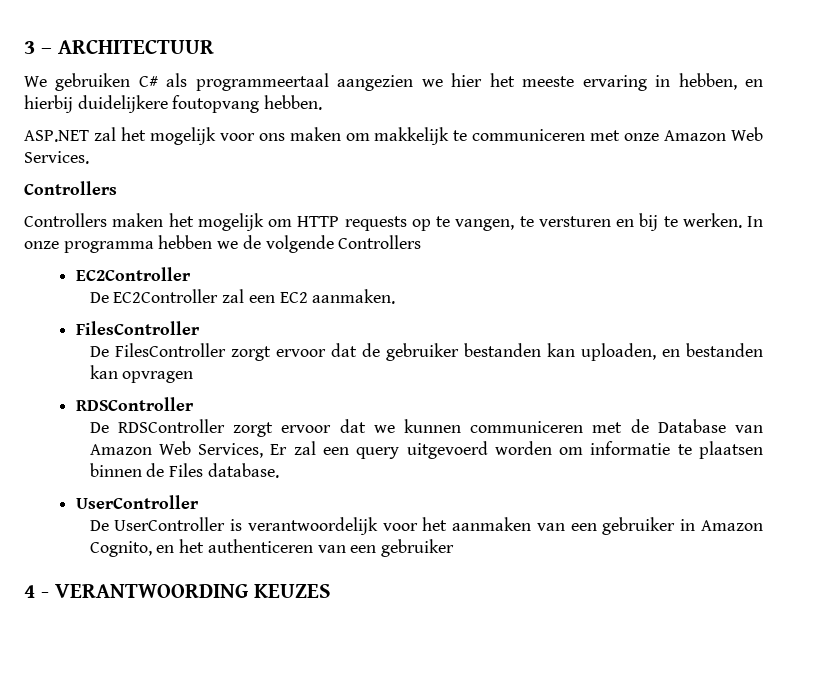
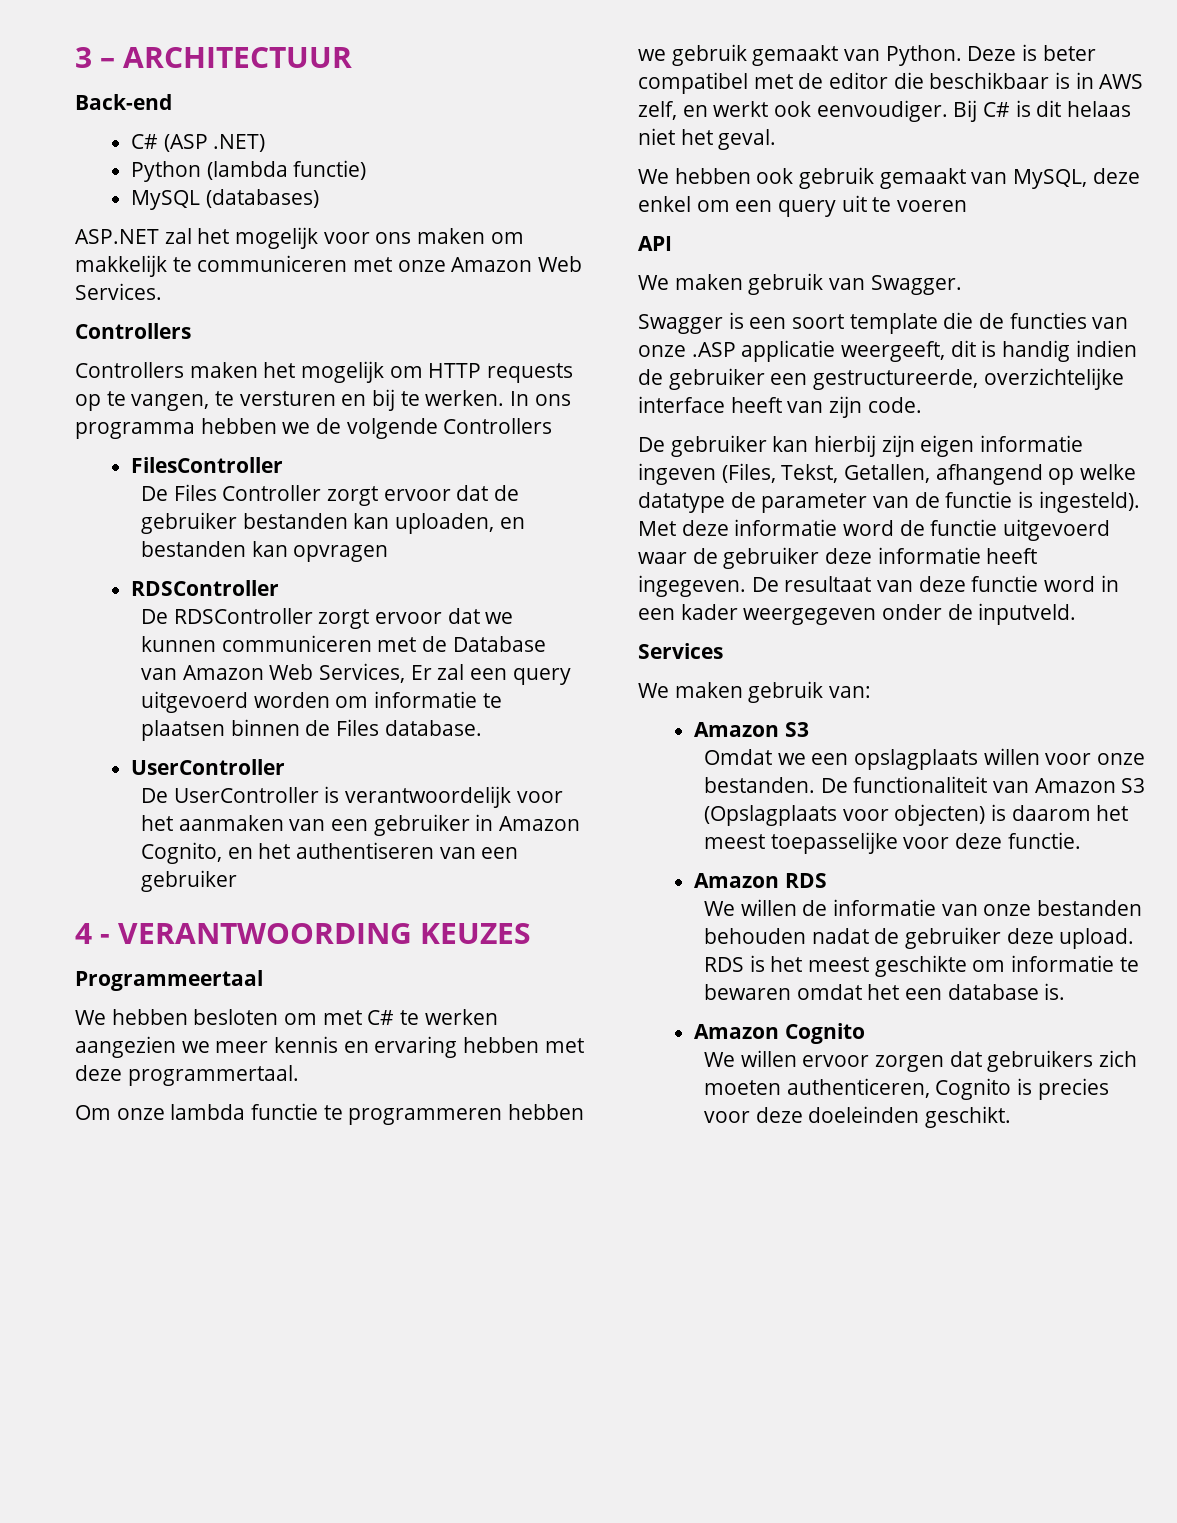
[24,73,763,91] [24,95,323,113] We gebruiken C# als programmeertaal aangezien we hier het meeste ervaring in hebben, en hierbij duidelijkere foutopvang hebben. -> [75,94,172,110] [131,134,266,152] [131,160,367,182] [131,189,319,210] Back-end // C# (ASP .NET) // Python (lambda functie) // MySQL (databases)
[24,241,59,249] onze -> [534,394,571,406] ons
[76,267,192,281] [89,289,396,304] // EC2Controller // De EC2Controller zal een EC2 aanmaken. -> (553, 426) none
[114,343,226,357] FilesController -> [173,484,322,501] Files Controller
[207,539,313,553] authenticeren -> [295,842,434,859] authentiseren
(331, 591) none -> [75,970,263,991] [75,1009,498,1025] [75,1036,584,1058] [75,1065,299,1086] [75,1103,585,1125] [638,44,1096,66] [638,72,1144,94] [638,100,1132,122] [638,128,777,150] [638,167,1140,189] [638,195,968,217] [638,236,672,251] [638,273,962,295] [638,312,1129,334] [638,340,1137,362] [638,368,1124,390] [638,396,922,418] [638,435,1084,457] [638,463,1137,485] [638,491,1140,513] [638,519,1111,541] [638,547,1038,569] [638,575,1119,597] [638,603,1077,625] [638,643,723,659] [638,681,872,703] [694,722,809,737] [703,748,1145,770] [703,776,1146,793] [703,804,1129,826] [703,832,1081,854] [694,873,827,888] [703,899,1142,916] [703,927,1135,949] [703,955,1139,977] [703,983,1066,1000] [694,1023,865,1044] [703,1050,1137,1072] [703,1078,1109,1100] [703,1106,1011,1128] // Programmeertaal // We hebben besloten om met C# te werken aangezien we meer kennis en ervaring hebben met deze programmertaal. // Om onze lambda functie te programmeren hebben we gebruik gemaakt van Python. Deze is beter compatibel met de editor die beschikbaar is in AWS zelf, en werkt ook eenvoudiger. Bij C# is dit helaas niet het geval. // We hebben ook gebruik gemaakt van MySQL, deze enkel om een query uit te voeren // API // We maken gebruik van Swagger. // Swagger is een soort template die de functies van onze .ASP applicatie weergeeft, dit is handig indien de gebruiker een gestructureerde, overzichtelijke interface heeft van zijn code. // De gebruiker kan hierbij zijn eigen informatie ingeven (Files, Tekst, Getallen, afhangend op welke datatype de parameter van de functie is ingesteld). Met deze informatie word de functie uitgevoerd waar de gebruiker deze informatie heeft ingegeven. De resultaat van deze functie word in een kader weergegeven onder de inputveld. // Services // We maken gebruik van: // Amazon S3 // Omdat we een opslagplaats willen voor onze bestanden. De functionaliteit van Amazon S3 (Opslagplaats voor objecten) is daarom het meest toepasselijke voor deze functie. // Amazon RDS // We willen de informatie van onze bestanden behouden nadat de gebruiker deze upload. RDS is het meest geschikte om informatie te bewaren omdat het een database is. // Amazon Cognito // We willen ervoor zorgen dat gebruikers zich moeten authenticeren, Cognito is precies voor deze doeleinden geschikt.

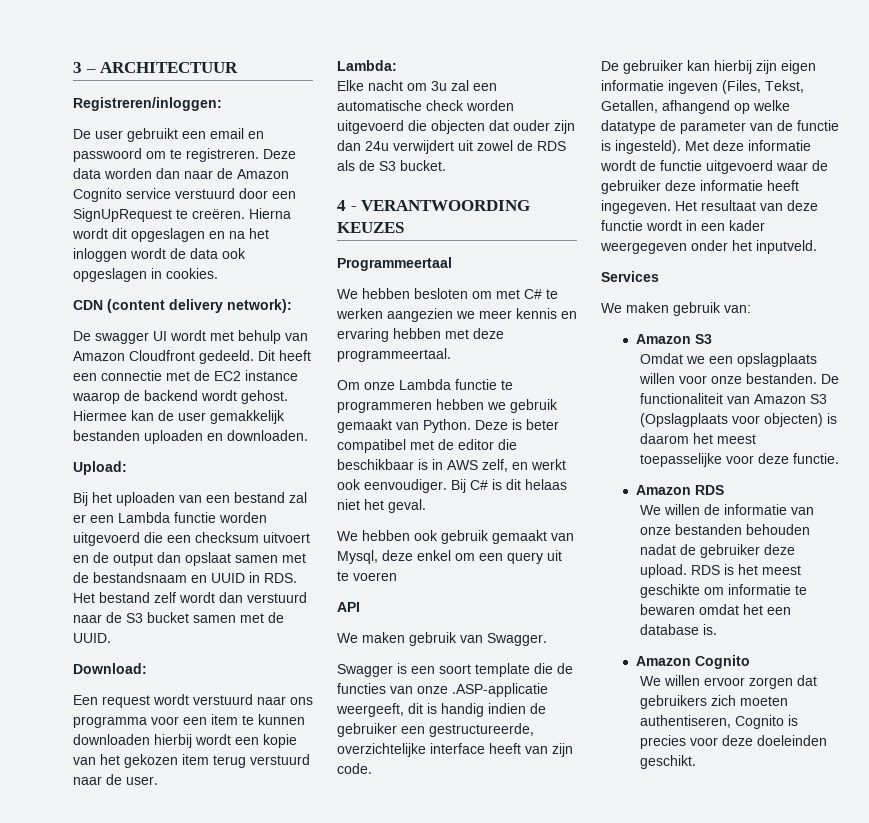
[75,94,172,110] [131,134,266,152] [131,160,367,182] [131,189,319,210] [75,227,524,249] [75,255,583,277] [75,283,162,300] [75,323,191,339] [75,361,574,383] [75,389,571,411] [75,418,553,439] [131,457,284,473] [140,484,519,506] [140,512,525,534] [140,541,389,562] [131,580,280,596] [140,608,514,629] [140,635,546,652] [140,663,571,685] [140,691,502,713] [140,719,482,741] [131,759,286,775] [140,786,563,808] [140,814,580,836] [140,842,519,864] [140,870,237,892] Back-end // C# (ASP .NET) // Python (lambda functie) // MySQL (databases) // ASP.NET zal het mogelijk voor ons maken om makkelijk te communiceren met onze Amazon Web Services. // Controllers // Controllers maken het mogelijk om HTTP requests op te vangen, te versturen en bij te werken. In ons programma hebben we de volgende Controllers // FilesController // De Files Controller zorgt ervoor dat de gebruiker bestanden kan uploaden, en bestanden kan opvragen // RDSController // De RDSController zorgt ervoor dat we kunnen communiceren met de Database van Amazon Web Services, Er zal een query uitgevoerd worden om informatie te plaatsen binnen de Files database. // UserController // De UserController is verantwoordelijk voor het aanmaken van een gebruiker in Amazon Cognito, en het authentiseren van een gebruiker -> [73,97,222,111] [73,128,264,142] [73,148,296,162] [73,168,289,179] [73,188,296,202] [73,208,291,222] [72,228,269,242] [73,248,246,262] [73,268,218,282] [73,299,292,313] [73,330,308,344] [73,350,311,364] [73,370,298,381] [72,390,288,404] [73,410,285,424] [73,430,308,444] [73,461,127,475] [73,492,307,506] [73,512,267,523] [73,532,310,546] [73,552,306,566] [73,572,297,583] [73,592,307,603] [73,612,284,623] [73,633,111,643] [73,663,147,674] [73,694,313,708] [73,714,305,728] [73,734,297,748] [73,754,310,768] [73,774,158,785] [337,60,397,71] [337,80,497,91] [337,100,514,111] [337,120,575,134] [337,140,566,154] [337,160,446,171] Registreren/inloggen: // De user gebruikt een email en passwoord om te registreren. Deze data worden dan naar de Amazon Cognito service verstuurd door een SignUpRequest te creëren. Hierna wordt dit opgeslagen en na het inloggen wordt de data ook opgeslagen in cookies. // CDN (content delivery network): // De swagger UI wordt met behulp van Amazon Cloudfront gedeeld. Dit heeft een connectie met de EC2 instance waarop de backend wordt gehost. Hiermee kan de user gemakkelijk bestanden uploaden en downloaden. // Upload: // Bij het uploaden van een bestand zal er een Lambda functie worden uitgevoerd die een checksum uitvoert en de output dan opslaat samen met de bestandsnaam en UUID in RDS. Het bestand zelf wordt dan verstuurd naar de S3 bucket samen met de UUID. // Download: // Een request wordt verstuurd naar ons programma voor een item te kunnen downloaden hierbij wordt een kopie van het gekozen item terug verstuurd naar de user. // Lambda: // Elke nacht om 3u zal een automatische check worden uitgevoerd die objecten dat ouder zijn dan 24u verwijdert uit zowel de RDS als de S3 bucket.
[127,1065,299,1086] programmertaal. -> [337,348,451,362] programmeertaal.
[170,1104,246,1120] lambda -> [399,379,451,390] Lambda
[1013,169,1088,189] MySQL, -> [337,550,378,564] Mysql,
[691,340,836,362] .ASP applicatie -> [452,683,548,697] .ASP-applicatie
[843,520,895,536] word -> [600,160,636,171] wordt
[751,577,779,592] De -> [675,201,697,211] Het
[1044,576,1096,592] word -> [646,220,682,231] wordt
[947,604,973,620] de -> [732,240,752,251] het
[786,1078,930,1098] authenticeren, -> [640,715,732,728] authentiseren,

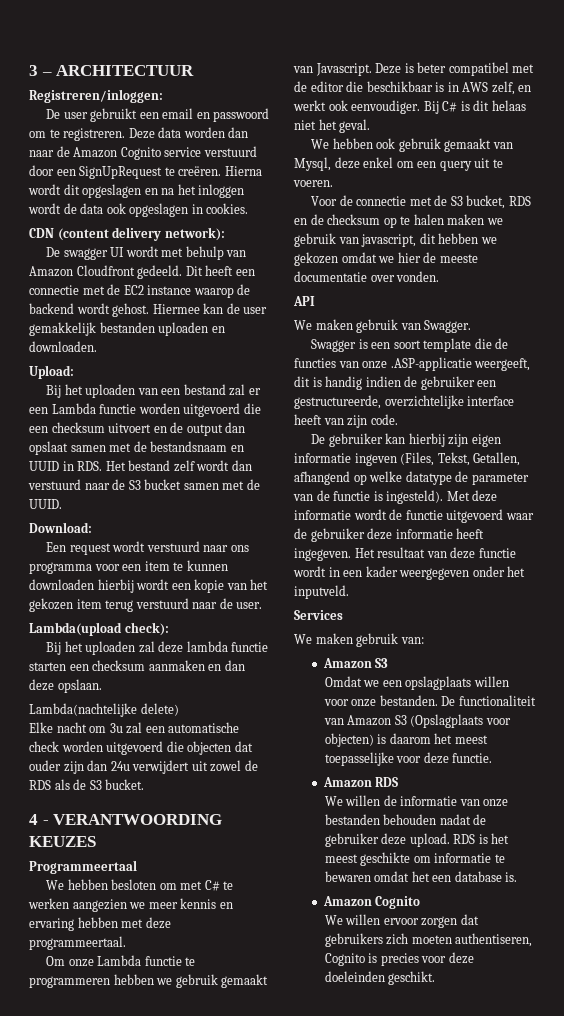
[337,60,397,71] Lambda: -> [29,622,169,636] [46,641,269,655] [29,660,245,671] [29,679,102,693] [29,703,179,717] Lambda(upload check): // Bij het uploaden zal deze lambda functie starten een checksum aanmaken en dan deze opslaan. // Lambda(nachtelijke delete)
[423,419,471,433] Python. -> [315,63,372,76] Javascript.
[353,572,397,581] voeren -> [293,180,333,187] [311,195,531,209] [294,214,503,228] [294,233,497,247] [294,252,478,266] [294,271,440,282] voeren. // Voor de connectie met de S3 bucket, RDS en de checksum op te halen maken we gebruik van javascript, dit hebben we gekozen omdat we hier de meeste documentatie over vonden.

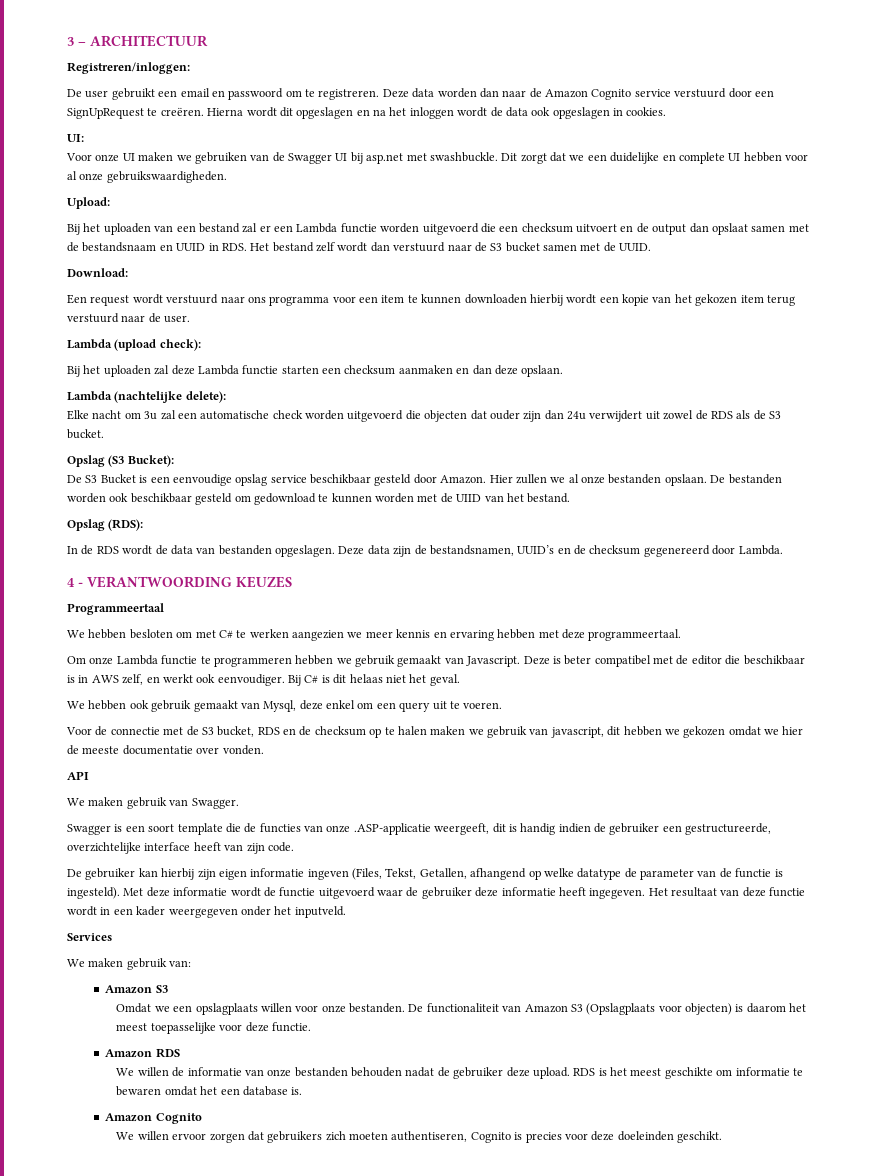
[29,227,225,241] [46,246,247,260] [29,265,255,279] [29,284,251,298] [29,303,268,317] [29,322,225,336] [29,341,97,352] CDN (content delivery network): // De swagger UI wordt met behulp van Amazon Cloudfront gedeeld. Dit heeft een connectie met de EC2 instance waarop de backend wordt gehost. Hiermee kan de user gemakkelijk bestanden uploaden en downloaden. -> [67,134,84,142] [66,152,808,164] [67,171,227,183] UI: // Voor onze UI maken we gebruiken van de Swagger UI bij asp.net met swashbuckle. Dit zorgt dat we een duidelijke en complete UI hebben voor al onze gebruikswaardigheden.
[29,622,122,636] Lambda(upload -> [67,339,157,351] Lambda (upload
[186,641,228,652] lambda -> [197,365,239,375] Lambda
[29,703,179,717] Lambda(nachtelijke delete) -> [67,391,226,403] Lambda (nachtelijke delete):
(145, 784) none -> [67,455,174,467] [67,474,782,486] [67,493,571,505] [67,519,144,531] [67,545,783,557] // Opslag (S3 Bucket): // De S3 Bucket is een eenvoudige opslag service beschikbaar gesteld door Amazon. Hier zullen we al onze bestanden opslaan. De bestanden worden ook beschikbaar gesteld om gedownload te kunnen worden met de UIID van het bestand. // Opslag (RDS): // In de RDS wordt de data van bestanden opgeslagen. Deze data zijn de bestandsnamen, UUID’s en de checksum gegenereerd door Lambda.

